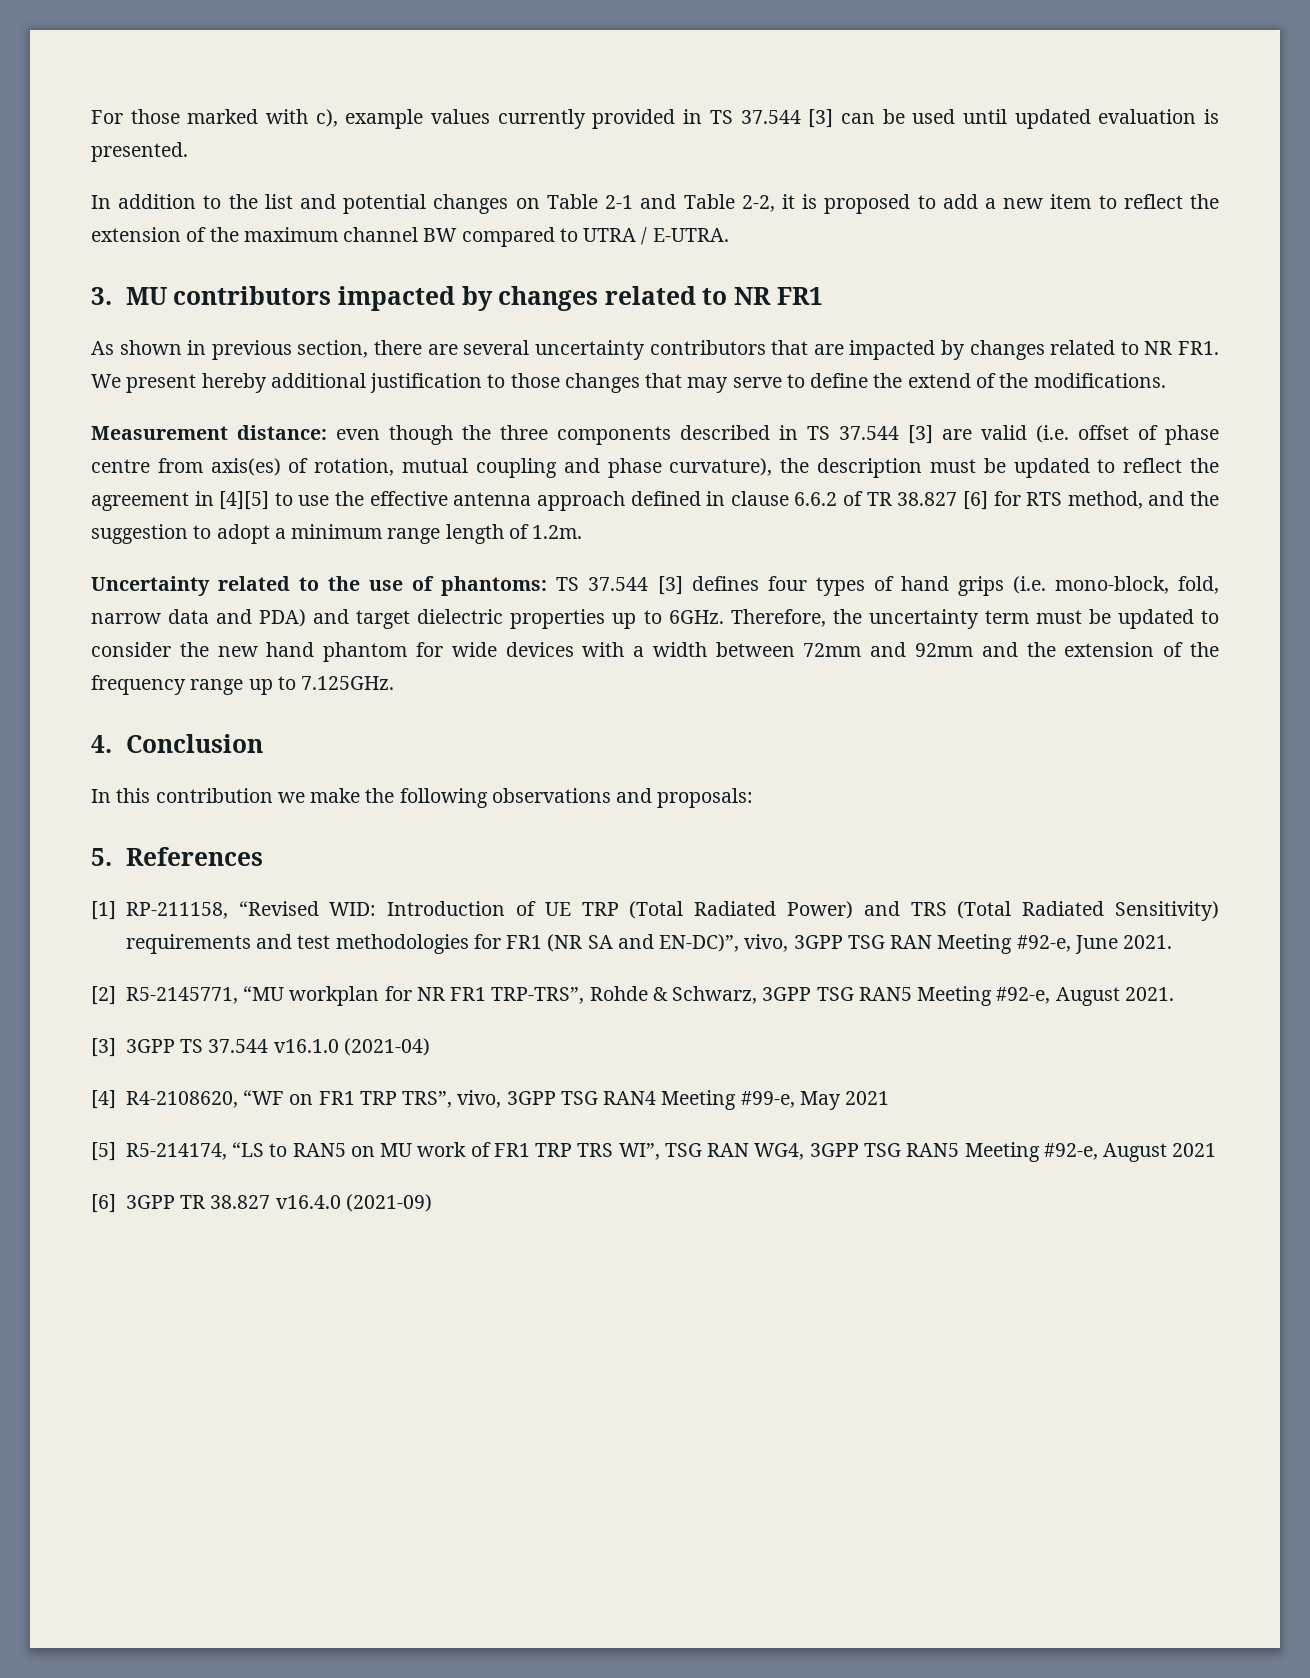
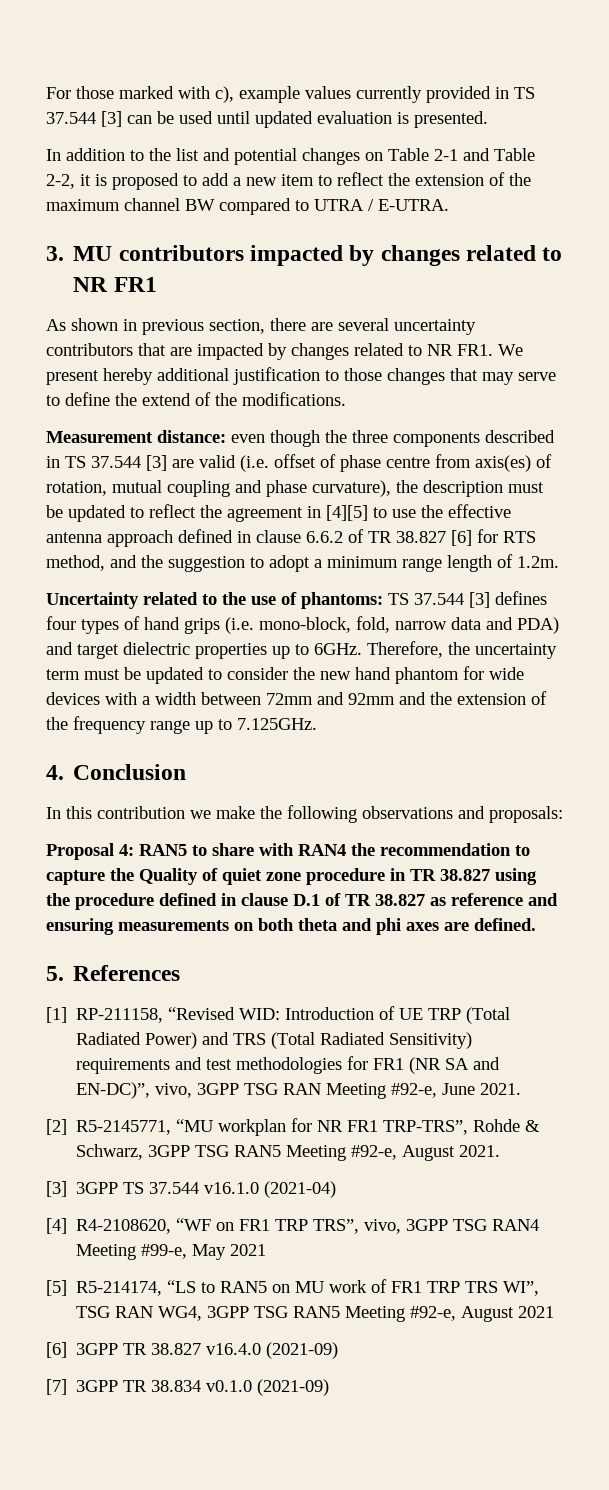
(754, 798) none -> [46,843,530,860] [46,868,537,885] [46,893,558,910] [46,918,536,935] // Proposal 4: RAN5 to share with RAN4 the recommendation to capture the Quality of quiet zone procedure in TR 38.827 using the procedure defined in clause D.1 of TR 38.827 as reference and ensuring measurements on both theta and phi axes are defined.
(432, 1203) none -> [46,1379,330,1396] // [7] 3GPP TR 38.834 v0.1.0 (2021-09)

